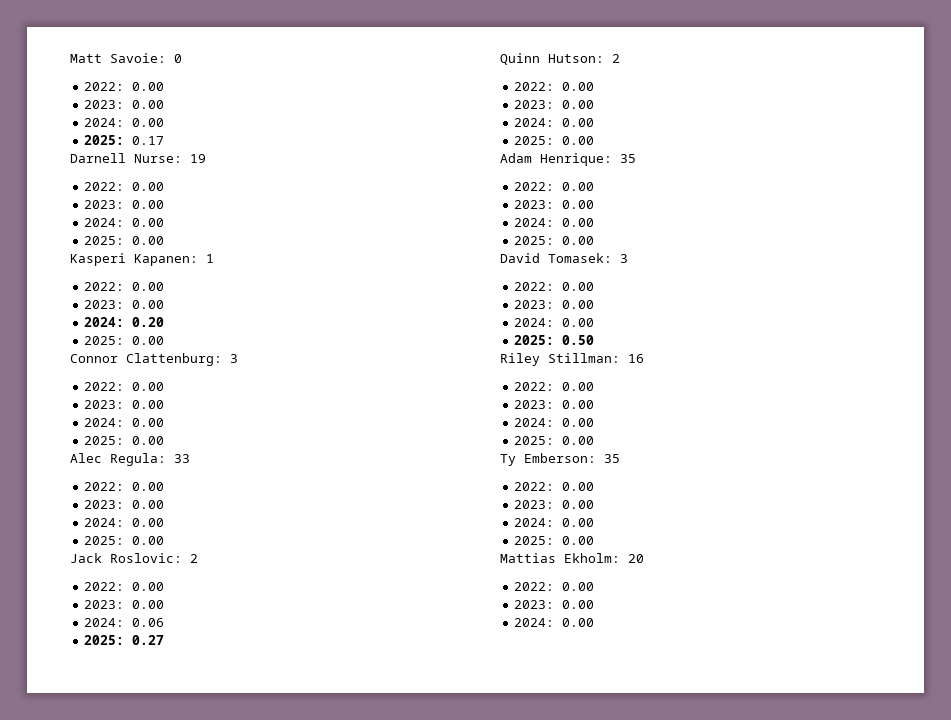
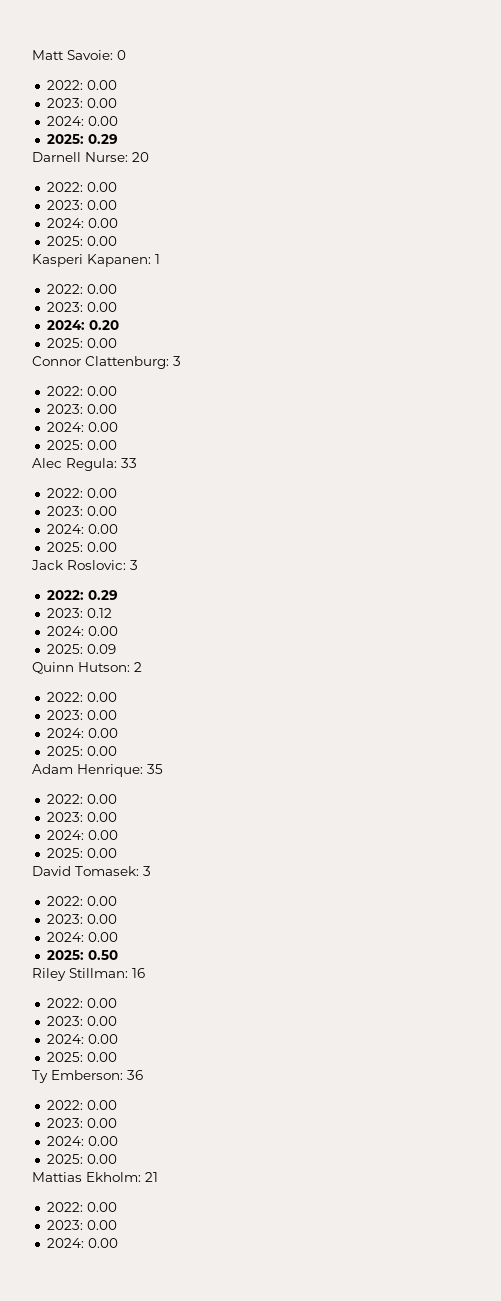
[132,136,165,145] 0.17 -> [87,134,118,144] 0.29
[190,154,206,163] 19 -> [132,152,149,162] 20
[190,554,198,563] [84,582,165,591] [84,600,165,609] [84,618,165,627] [84,635,165,645] 2 // 2022: 0.00 // 2023: 0.00 // 2024: 0.06 // 2025: 0.27 -> [130,560,138,570] [46,590,118,600] [46,608,112,618] [46,626,118,636] [46,644,116,654] 3 // 2022: 0.29 // 2023: 0.12 // 2024: 0.00 // 2025: 0.09
[604,454,620,463] 35 -> [127,1070,143,1080] 36
[628,554,644,563] 20 -> [145,1172,158,1182] 21

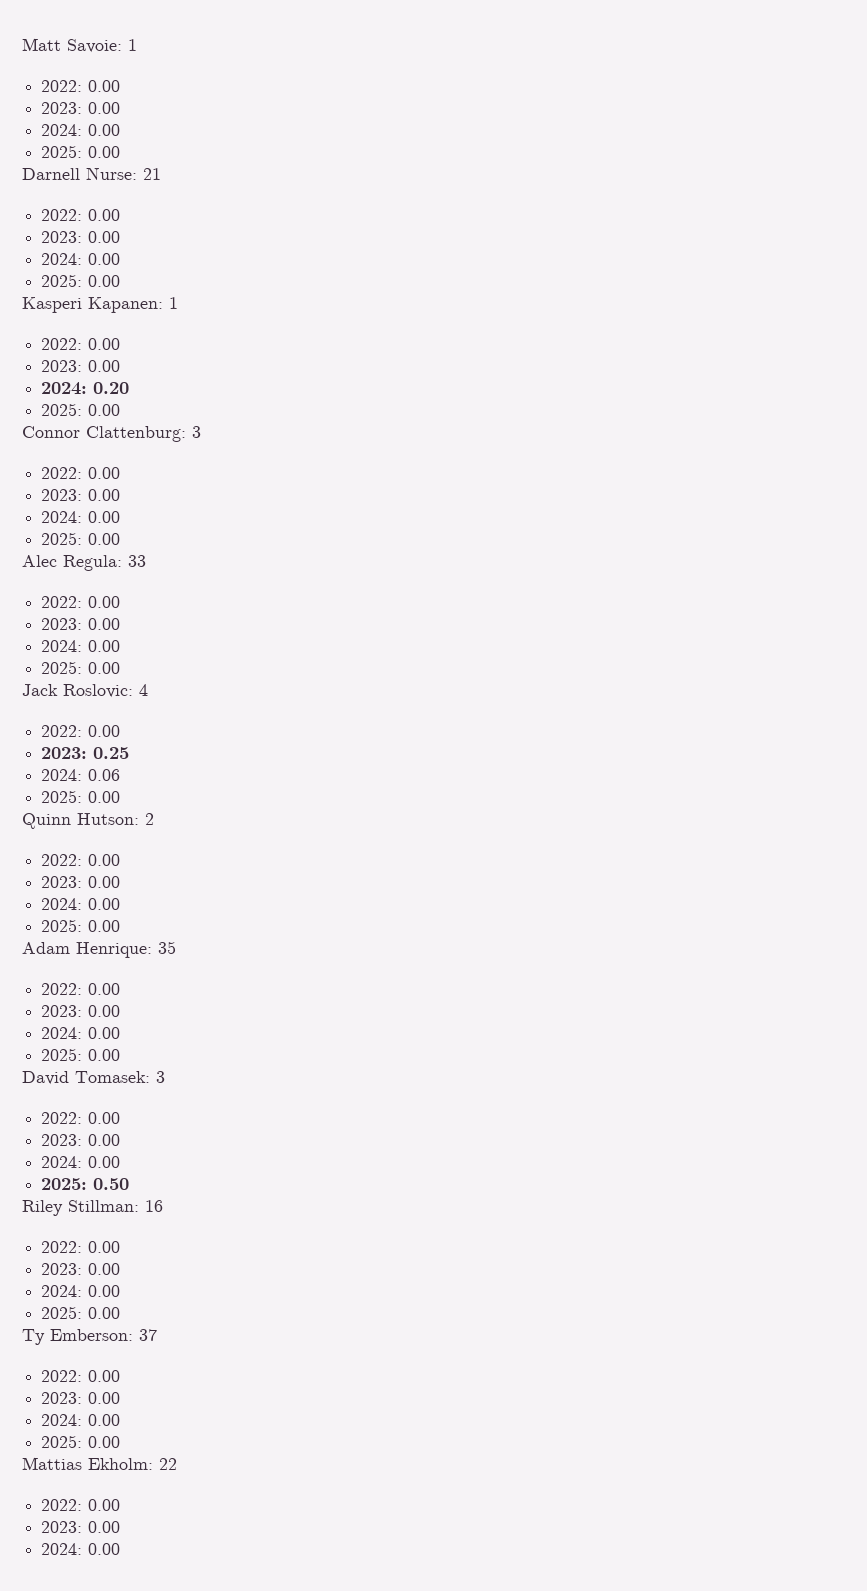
[117,50,126,60] [46,80,117,90] [46,98,117,108] [46,116,118,126] [46,134,118,144] 0 // 2022: 0.00 // 2023: 0.00 // 2024: 0.00 // 2025: 0.29 -> [128,39,137,51] [41,80,121,92] [41,102,121,114] [41,124,121,136] [41,145,121,158] 1 // 2022: 0.00 // 2023: 0.00 // 2024: 0.00 // 2025: 0.00
[132,152,149,162] 20 -> [143,168,161,180] 21
[130,560,138,570] [46,590,118,600] [46,608,112,618] [46,626,118,636] [46,644,116,654] 3 // 2022: 0.29 // 2023: 0.12 // 2024: 0.00 // 2025: 0.09 -> [139,684,148,696] [41,725,121,737] [41,747,130,759] [41,769,121,781] [41,790,121,803] 4 // 2022: 0.00 // 2023: 0.25 // 2024: 0.06 // 2025: 0.00
[127,1070,143,1080] 36 -> [139,1329,157,1341] 37
[145,1172,158,1182] 21 -> [159,1458,177,1470] 22

